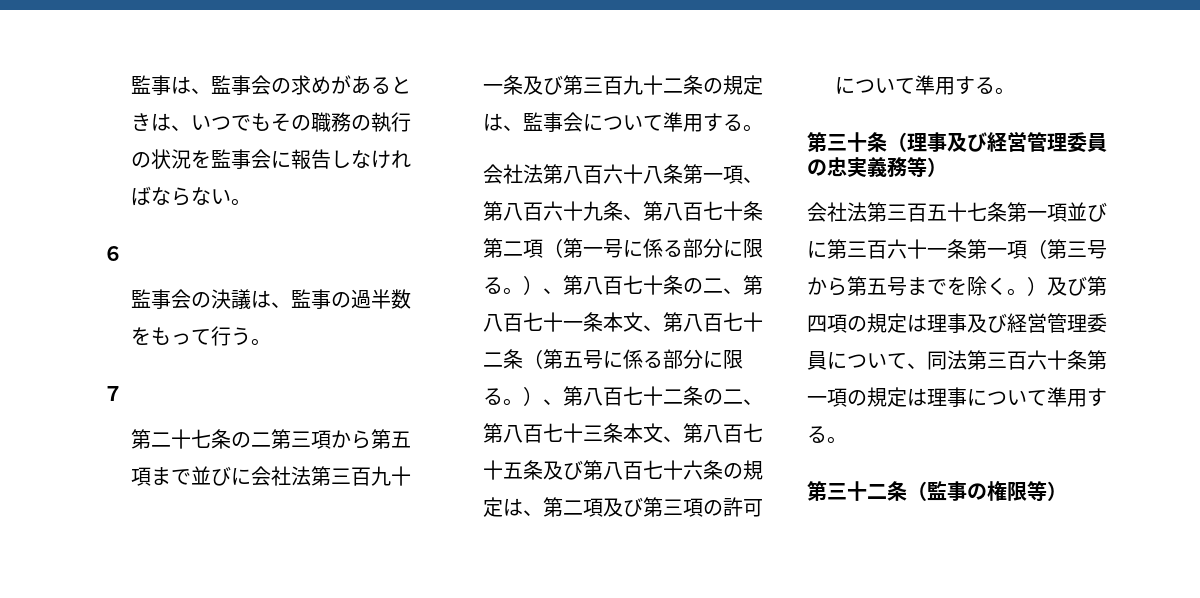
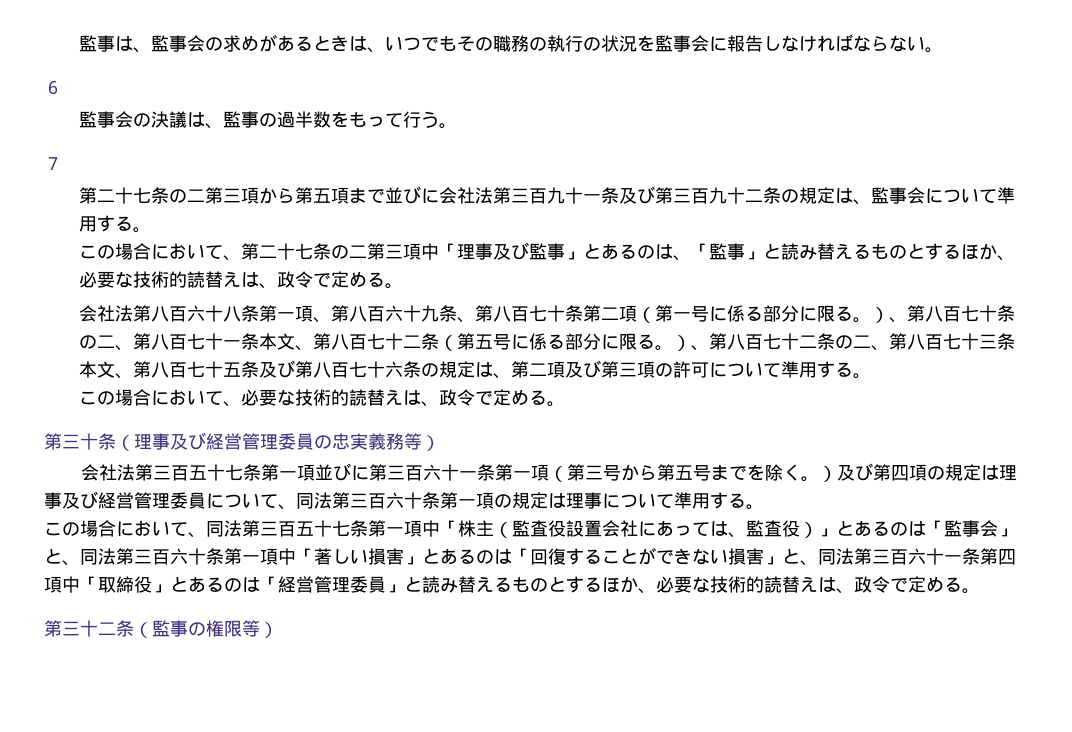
(763, 128) none -> [78,242,1015,261] [78,271,403,289] // この場合において、第二十七条の二第三項中「理事及び監事」とあるのは、「監事」と読み替えるものとするほか、必要な技術的読替えは、政令で定める。
(1015, 91) none -> [78,389,565,407] // この場合において、必要な技術的読替えは、政令で定める。
(847, 440) none -> [44,520,1016,538] [44,547,1016,566] [44,576,980,594] // この場合において、同法第三百五十七条第一項中「株主（監査役設置会社にあっては、監査役）」とあるのは「監事会」と、同法第三百六十条第一項中「著しい損害」とあるのは「回復することができない損害」と、同法第三百六十一条第四項中「取締役」とあるのは「経営管理委員」と読み替えるものとするほか、必要な技術的読替えは、政令で定める。

